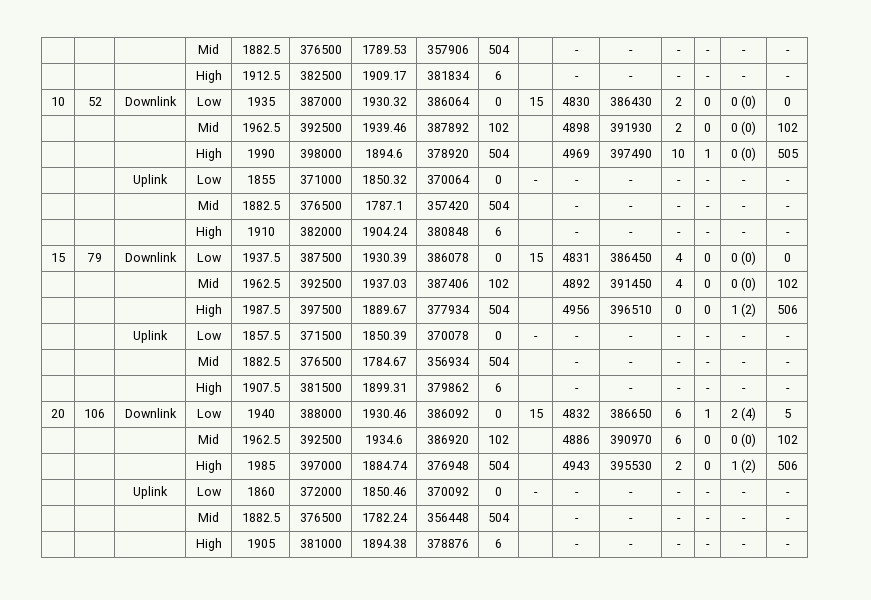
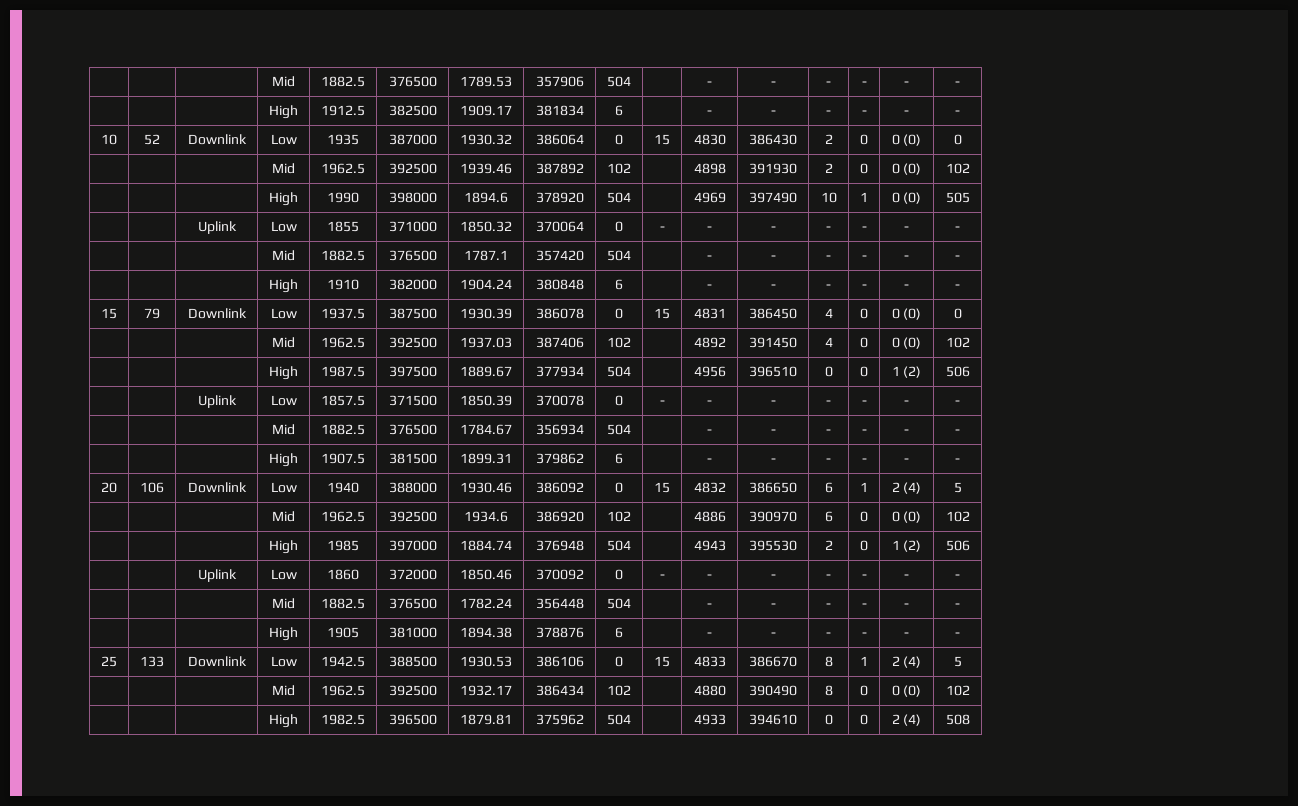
(790, 546) none -> [101,656,117,667] [140,656,164,667] [187,656,247,667] [270,656,297,667] [321,656,365,667] [388,656,437,667] [460,656,512,667] [535,656,584,667] [615,656,623,667] [654,656,670,667] [693,656,726,667] [749,656,797,667] [824,656,833,667] [860,656,868,666] [891,656,922,668] [953,656,962,667] [272,685,295,696] [321,685,365,696] [388,685,437,696] [460,685,512,696] [535,685,584,696] [607,685,631,696] [693,685,726,696] [749,685,797,696] [824,685,833,696] [860,685,868,696] [891,685,922,697] [945,685,970,696] [269,714,298,728] [321,714,365,725] [388,714,437,725] [460,714,512,725] [535,714,584,725] [607,714,631,725] [693,714,726,725] [749,714,797,725] [824,714,833,725] [860,714,868,725] [891,714,922,726] [945,714,970,725] // 25 | 133 | Downlink | Low | 1942.5 | 388500 | 1930.53 | 386106 | 0 | 15 | 4833 | 386670 | 8 | 1 | 2 (4) | 5 // | | | Mid | 1962.5 | 392500 | 1932.17 | 386434 | 102 | | 4880 | 390490 | 8 | 0 | 0 (0) | 102 // | | | High | 1982.5 | 396500 | 1879.81 | 375962 | 504 | | 4933 | 394610 | 0 | 0 | 2 (4) | 508

